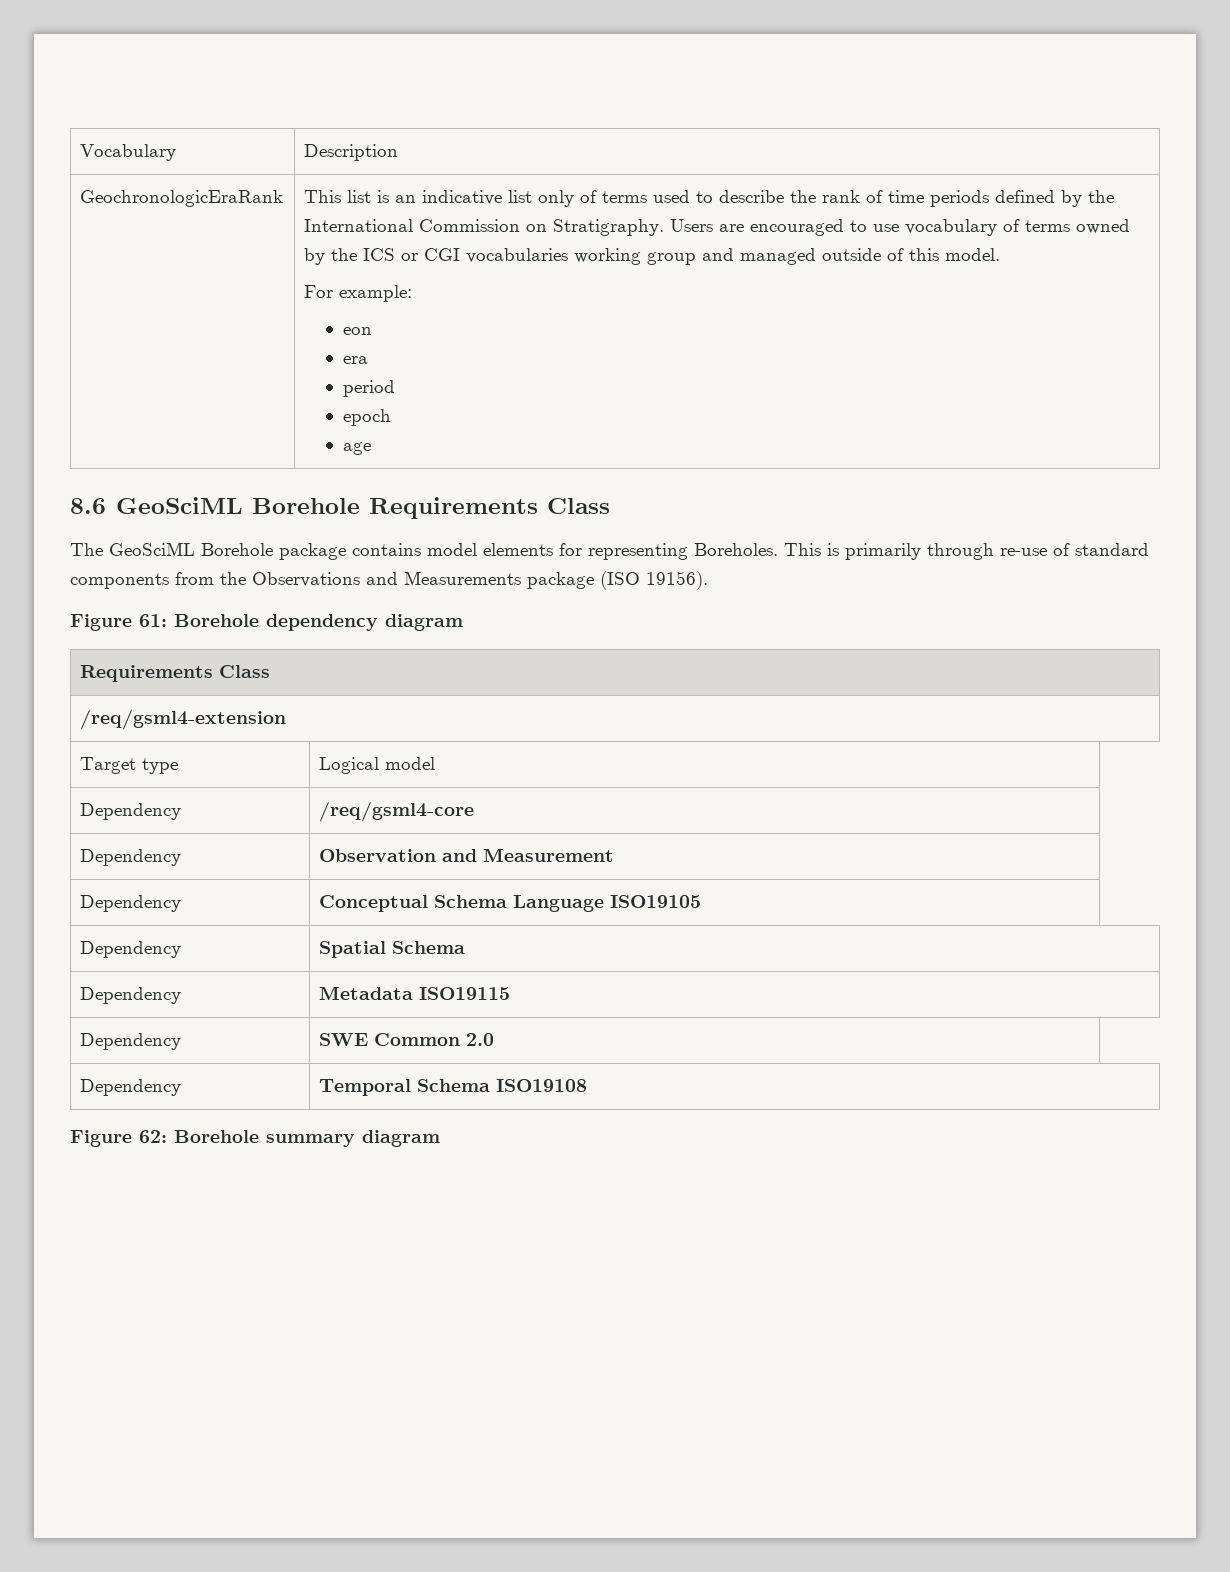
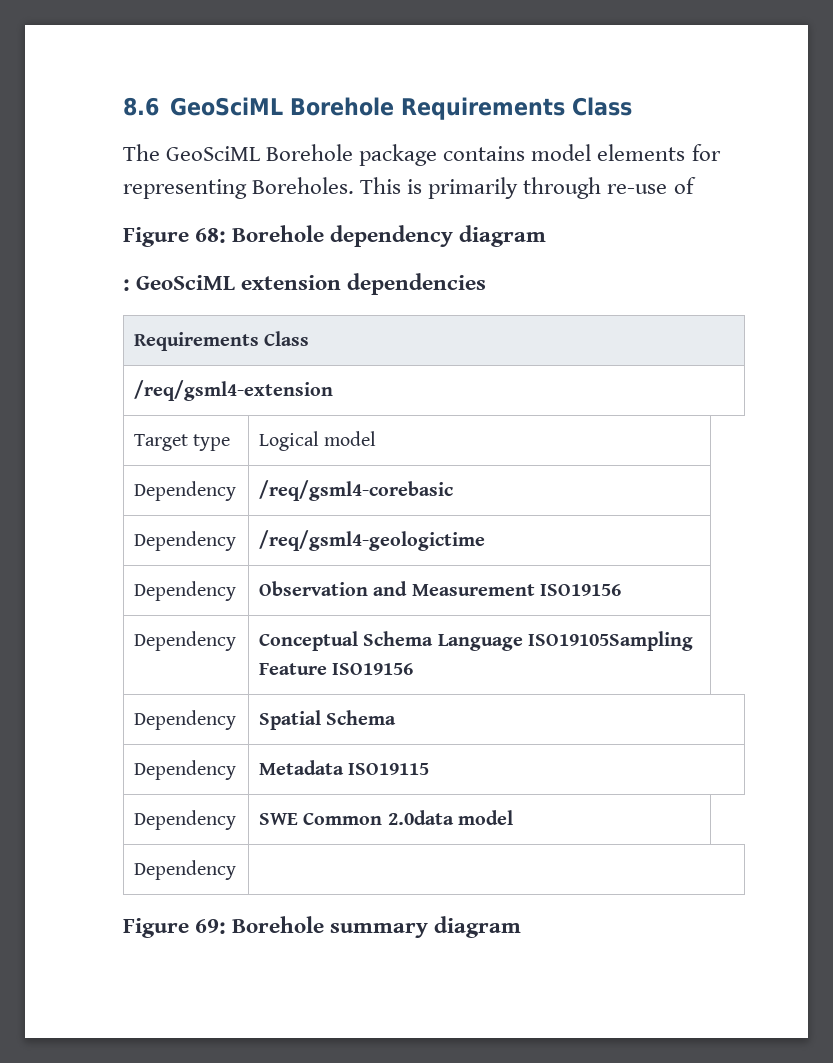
[80,144,177,161] [304,144,399,161] [80,190,284,207] [304,190,1115,207] [304,219,1131,236] [304,248,1001,265] [304,285,413,302] [342,327,372,335] [342,356,368,364] [342,380,395,397] [342,409,391,426] [342,442,371,455] Vocabulary | Description // GeochronologicEraRank | This list is an indicative list only of terms used to describe the rank of time periods defined by the International Commission on Stratigraphy. Users are encouraged to use vocabulary of terms owned by the ICS or CGI vocabularies working group and managed outside of this model. // For example: // eon // era // period // epoch // age // -> (123, 106) none
[1075,543,1149,556] [70,571,708,590] [70,614,167,631] standard components from the Observations and Measurements package (ISO 19156). // Figure 61: -> [123,227,227,247] // Figure 68:
(463, 622) none -> [123,273,487,295] // : GeoSciML extension dependencies
[319,801,475,822] /req/gsml4-core -> [259,480,454,501] [134,531,237,551] [259,530,486,551] /req/gsml4-corebasic // Dependency | /req/gsml4-geologictime
(615, 855) none -> [540,584,622,596] ISO19156
[610,895,702,908] ISO19105 -> [528,631,694,651] [259,663,414,675] ISO19105Sampling Feature ISO19156
[466,1033,495,1046] [80,1079,182,1096] [319,1079,588,1096] [70,1130,167,1147] 2.0 // Dependency | Temporal Schema ISO19108 // Figure 62: -> [387,810,514,825] [134,860,237,880] [123,918,227,938] 2.0data model // Dependency | // Figure 69:

